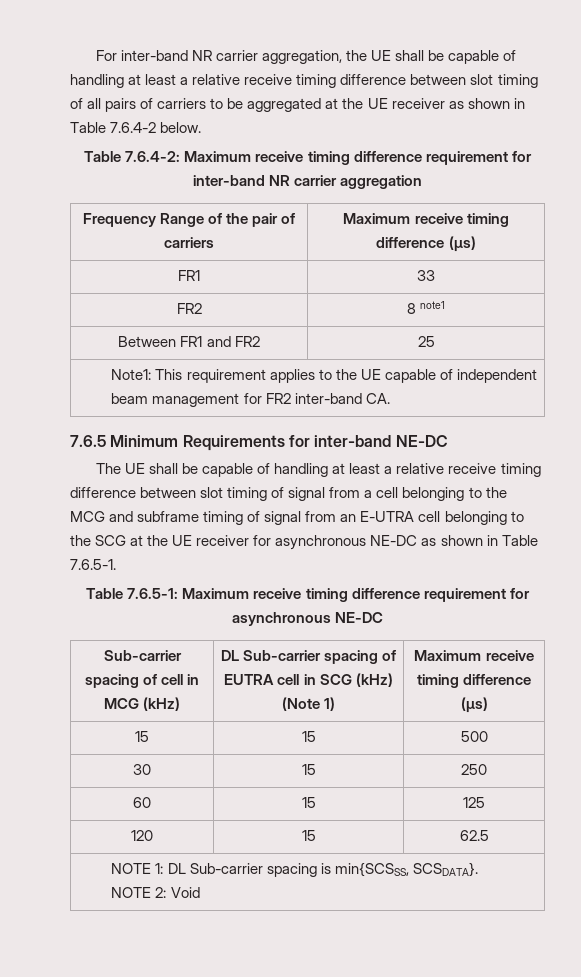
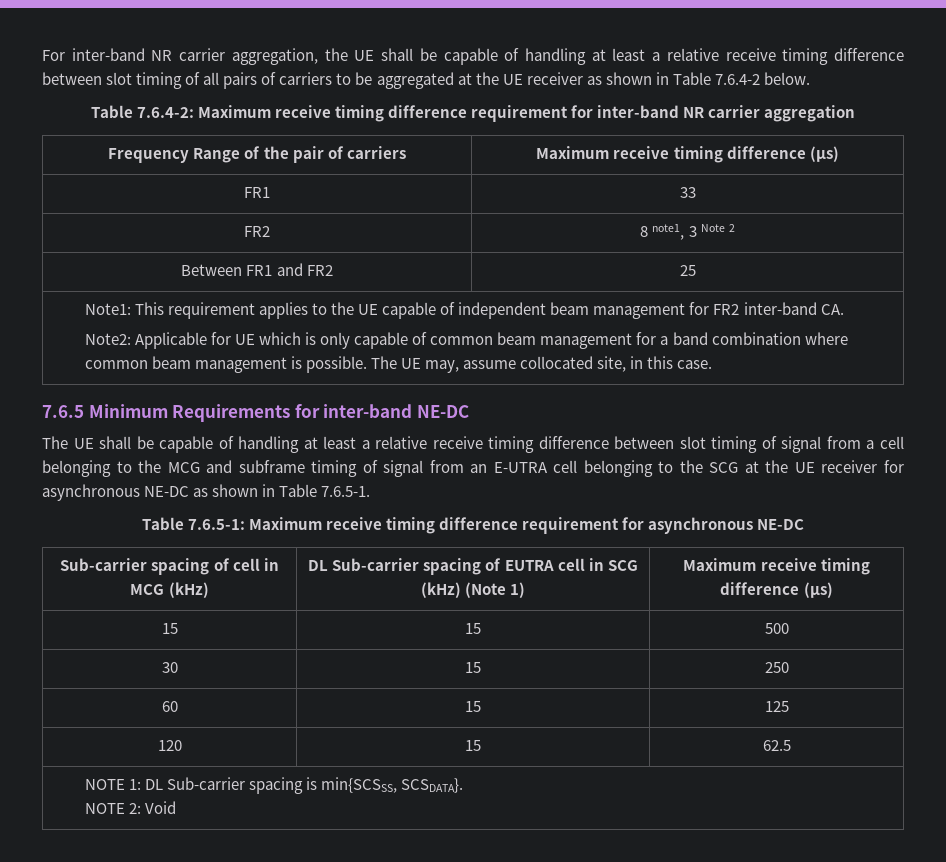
[420,301,446,309] note1 -> [652,224,735,240] note1, 3 Note 2
(390, 398) none -> [84,332,848,349] [84,356,713,373] // Note2: Applicable for UE which is only capable of common beam management for a band combination where common beam management is possible. The UE may, assume collocated site, in this case.

